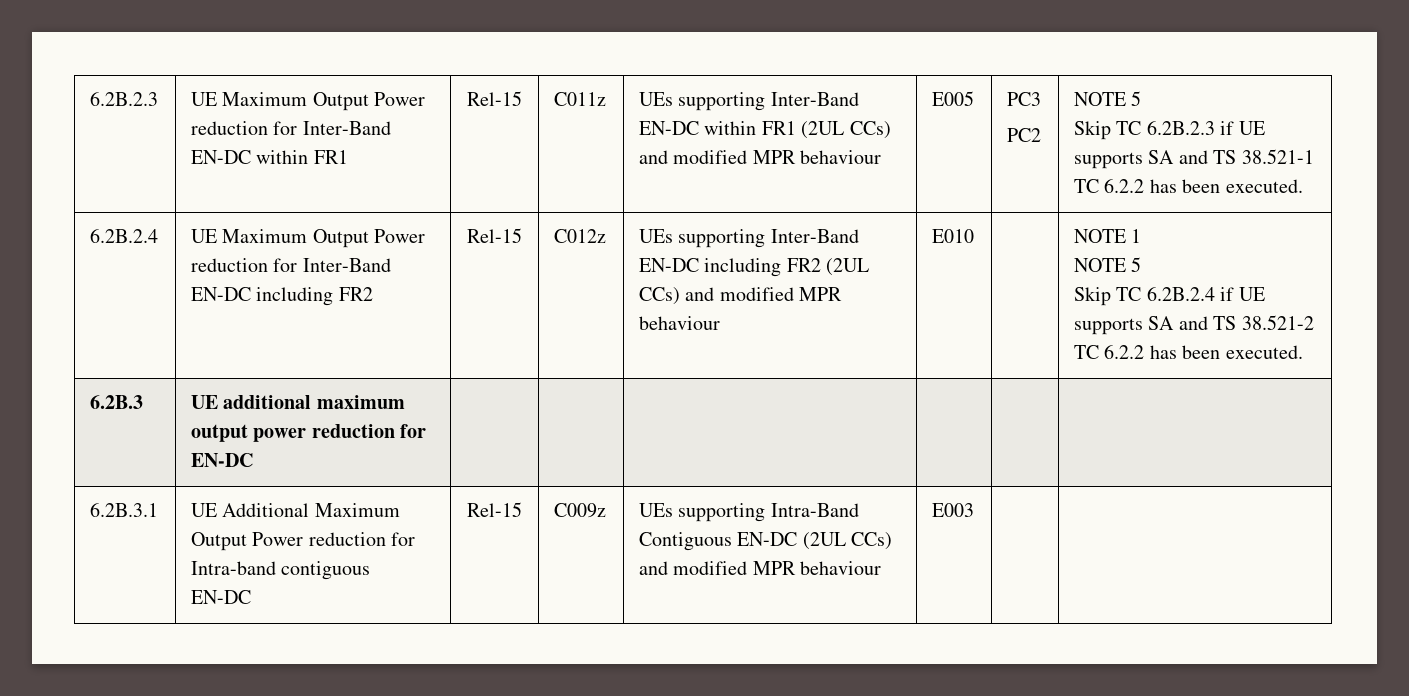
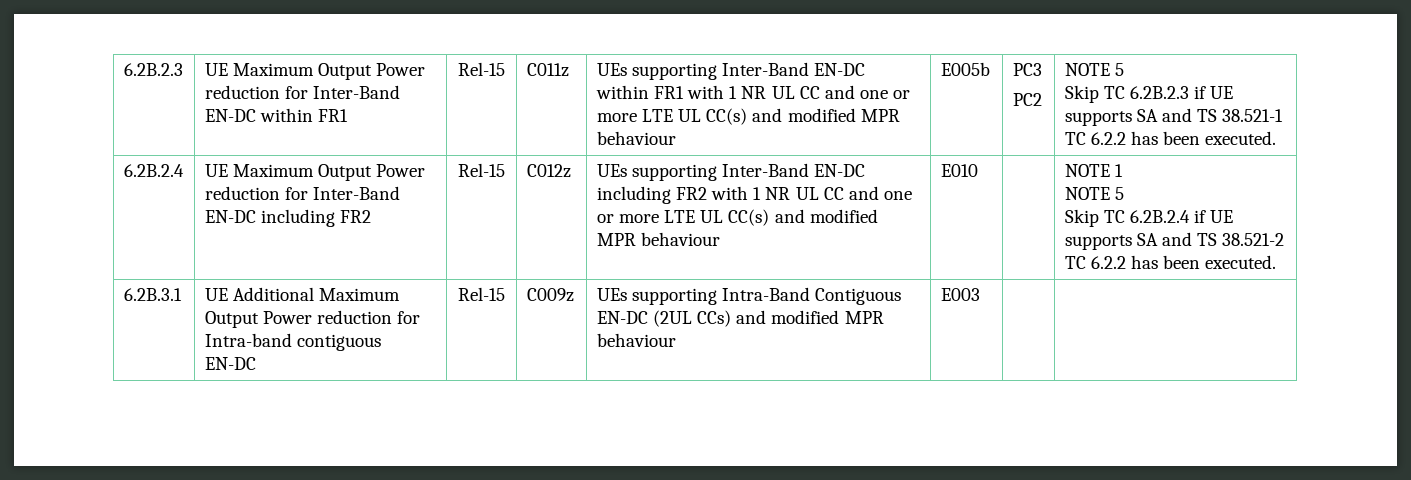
[801,121,891,139] [639,150,882,164] [932,91,975,106] (2UL CCs) and modified MPR behaviour | E005 -> [687,85,911,99] [596,108,900,125] [596,131,676,145] [940,62,990,76] with 1 NR UL CC and one or more LTE UL CC(s) and modified MPR behaviour | E005b
[826,258,870,276] [639,287,681,305] (2UL CCs) -> [711,186,912,200] [596,209,770,226] with 1 NR UL CC and one or more LTE UL CC(s)
[90,395,144,409] [191,395,405,409] [191,424,427,442] [191,453,254,467] // 6.2B.3 | UE additional maximum output power reduction for EN-DC | | | | | | -> (1277, 262) none

